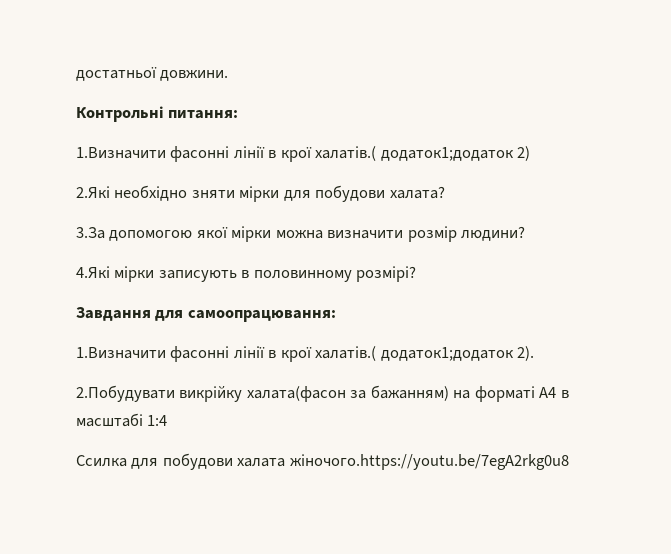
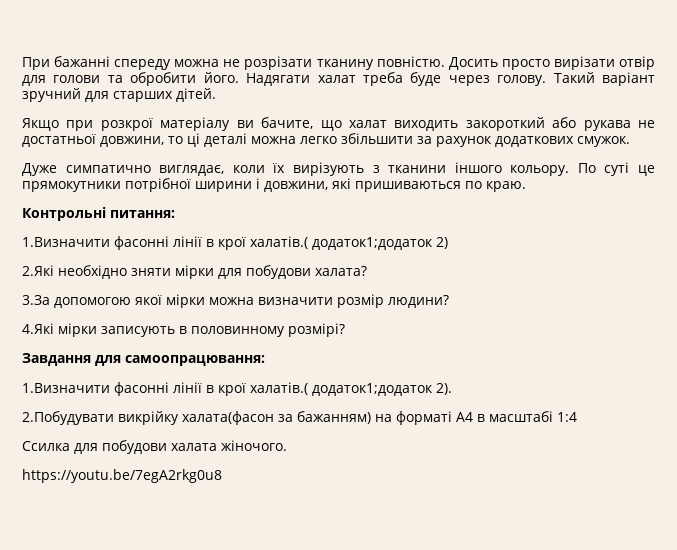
[76,67,229,81] достатньої довжини. -> [22,56,655,70] [22,72,655,86] [22,88,216,102] [22,117,655,131] [22,133,630,147] [22,162,656,176] [22,178,526,192] При бажанні спереду можна не розрізати тканину повністю. Досить просто вирізати отвір для голови та обробити його. Надягати халат треба буде через голову. Такий варіант зручний для старших дітей. // Якщо при розкрої матеріалу ви бачите, що халат виходить закороткий або рукава не достатньої довжини, то ці деталі можна легко збільшити за рахунок додаткових смужок. // Дуже симпатично виглядає, коли їх вирізують з тканини іншого кольору. По суті це прямокутники потрібної ширини і довжини, які пришиваються по краю.
[289,454,569,470] жіночого.https://youtu.be/7egA2rkg0u8 -> [221,440,287,451] [22,469,222,483] жіночого. // https://youtu.be/7egA2rkg0u8

